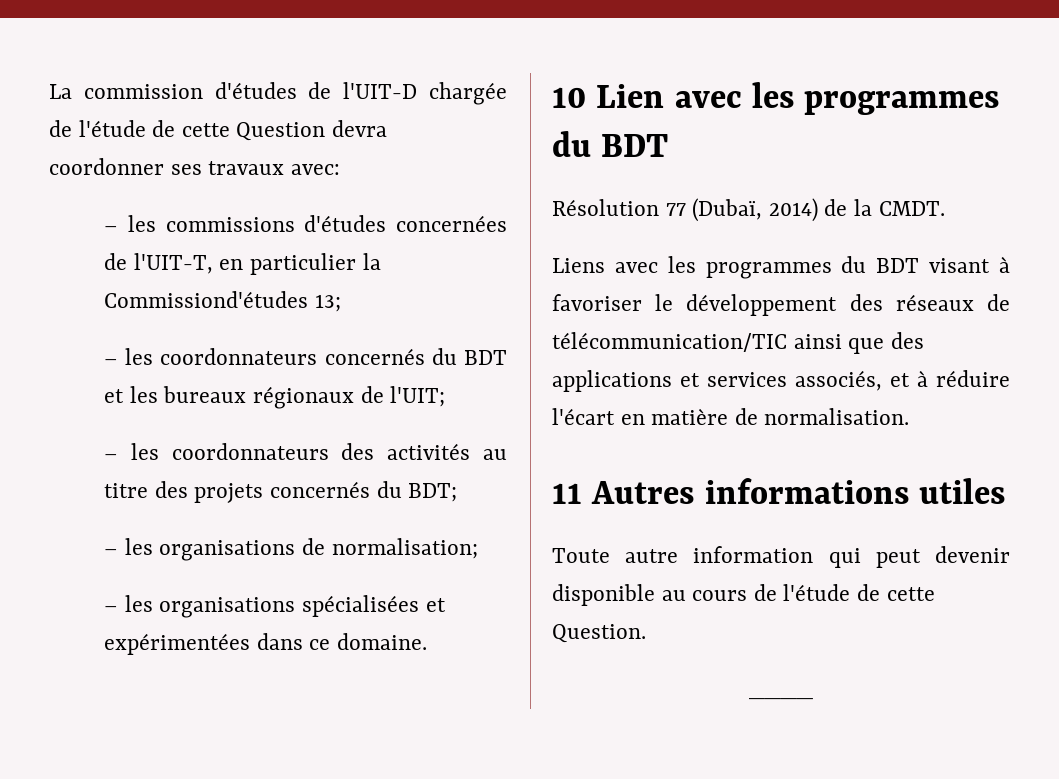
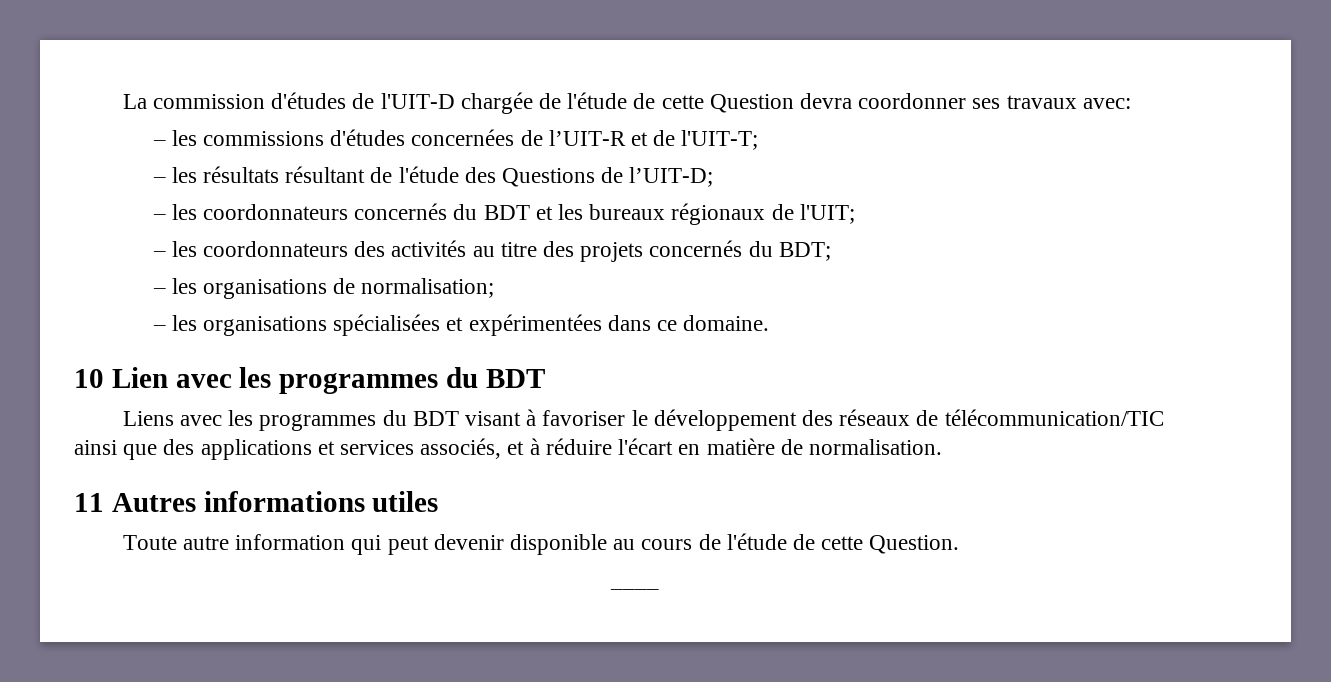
[133,253,381,275] [104,291,341,312] l'UIT-T, en particulier la Commissiond'études 13; -> [548,130,759,150] [152,166,714,187] l’UIT-R et de l'UIT-T; // – les résultats résultant de l'étude des Questions de l’UIT-D;
[552,198,945,222] // Résolution 77 (Dubaï, 2014) de la CMDT. -> (545, 378) none

